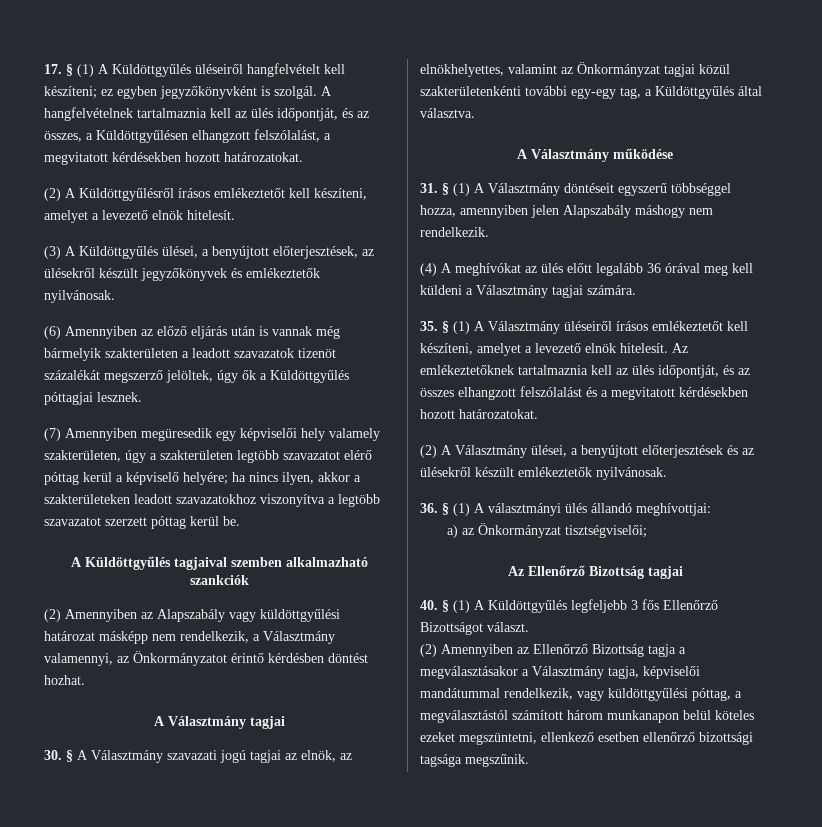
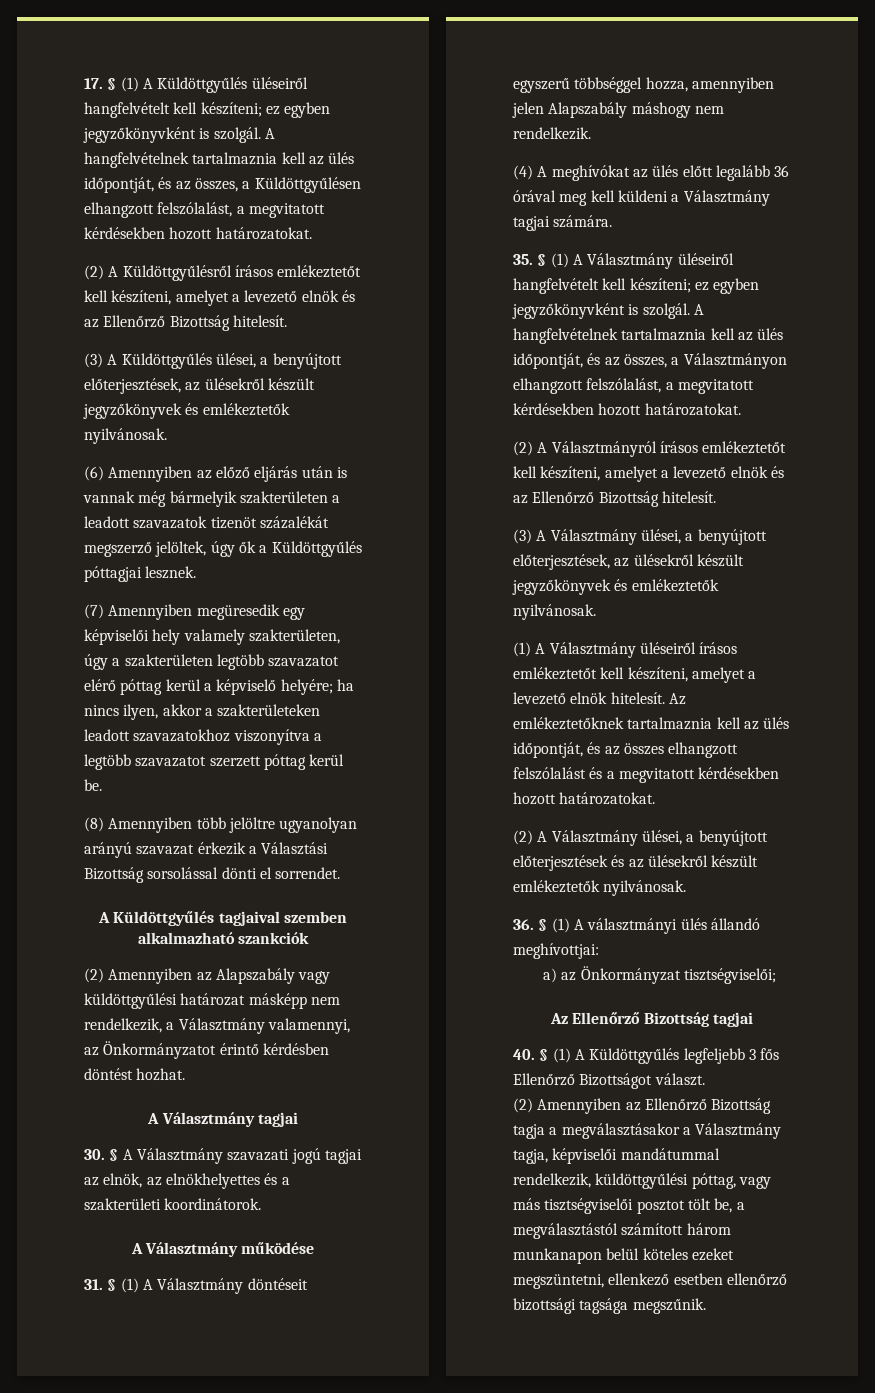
(183, 215) none -> [341,290,355,302] [84,315,230,331] és az Ellenőrző Bizottság
(240, 521) none -> [84,817,358,833] [84,842,329,858] [84,867,341,883] // (8) Amennyiben több jelöltre ugyanolyan arányú szavazat érkezik a Választási Bizottság sorsolással dönti el sorrendet.
[420,62,730,77] [420,86,762,99] [420,108,475,118] elnökhelyettes, valamint az Önkormányzat tagjai közül szakterületenkénti további egy-egy tag, a Küldöttgyűlés által választva. -> [165,1173,290,1189] [84,1198,262,1211] elnökhelyettes és a szakterületi koordinátorok.
(612, 326) none -> [513,278,760,294] [512,303,704,319] [513,328,784,344] [513,353,787,369] [513,378,754,394] [513,403,741,416] [513,441,787,457] [513,466,784,482] [513,491,716,507] [513,529,767,545] [513,554,744,570] [512,579,719,595] [513,604,596,620] [513,642,696,658] hangfelvételt kell készíteni; ez egyben jegyzőkönyvként is szolgál. A hangfelvételnek tartalmaznia kell az ülés időpontját, és az összes, a Választmányon elhangzott felszólalást, a megvitatott kérdésekben hozott határozatokat. // (2) A Választmányról írásos emlékeztetőt kell készíteni, amelyet a levezető elnök és az Ellenőrző Bizottság hitelesít. // (3) A Választmány ülései, a benyújtott előterjesztések, az ülésekről készült jegyzőkönyvek és emlékeztetők nyilvánosak. // (1) A Választmány üléseiről
[577,690,604,701] vagy -> (591, 1180) none
(731, 694) none -> [738,1176,771,1189] [513,1198,733,1214] vagy más tisztségviselői posztot tölt be,

